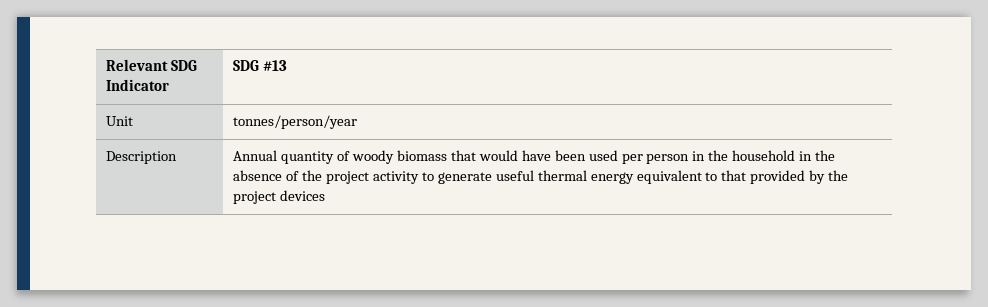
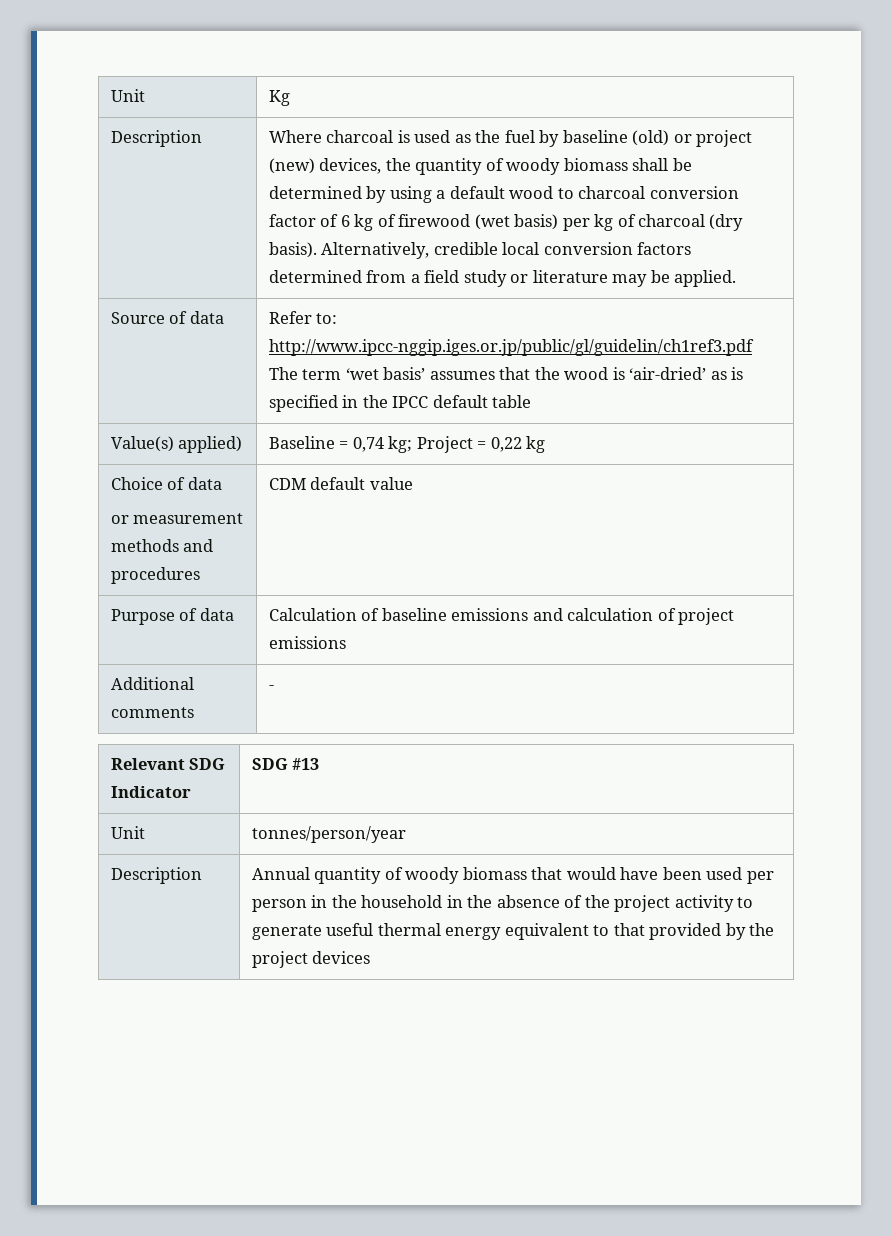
(106, 65) none -> [111,89,146,102] [269,90,291,106] [111,130,203,147] [269,130,753,147] [269,158,692,175] [269,186,739,203] [269,214,744,231] [269,242,692,259] [269,270,737,287] [111,311,224,324] [269,311,338,324] [269,339,755,356] [269,367,744,380] [269,395,532,412] [111,436,243,453] [269,436,546,453] [111,477,222,490] [111,513,244,524] [111,539,214,552] [111,567,201,584] [269,477,413,490] [111,608,234,625] [269,608,735,625] [269,636,347,649] [111,677,195,690] [111,707,195,718] [269,685,275,690] Unit | Kg // Description | Where charcoal is used as the fuel by baseline (old) or project (new) devices, the quantity of woody biomass shall be determined by using a default wood to charcoal conversion factor of 6 kg of firewood (wet basis) per kg of charcoal (dry basis). Alternatively, credible local conversion factors determined from a field study or literature may be applied. // Source of data | Refer to: http://www.ipcc-nggip.iges.or.jp/public/gl/guidelin/ch1ref3.pdf The term ‘wet basis’ assumes that the wood is ‘air-dried’ as is specified in the IPCC default table // Value(s) applied) | Baseline = 0,74 kg; Project = 0,22 kg // Choice of data // or measurement methods and procedures | CDM default value // Purpose of data | Calculation of baseline emissions and calculation of project emissions // Additional comments | - //

